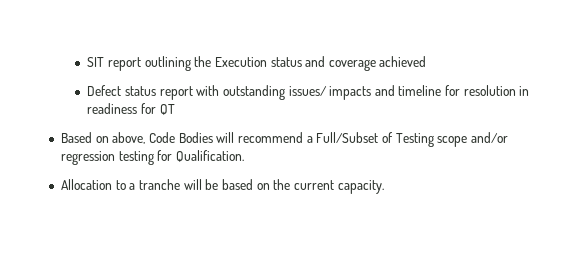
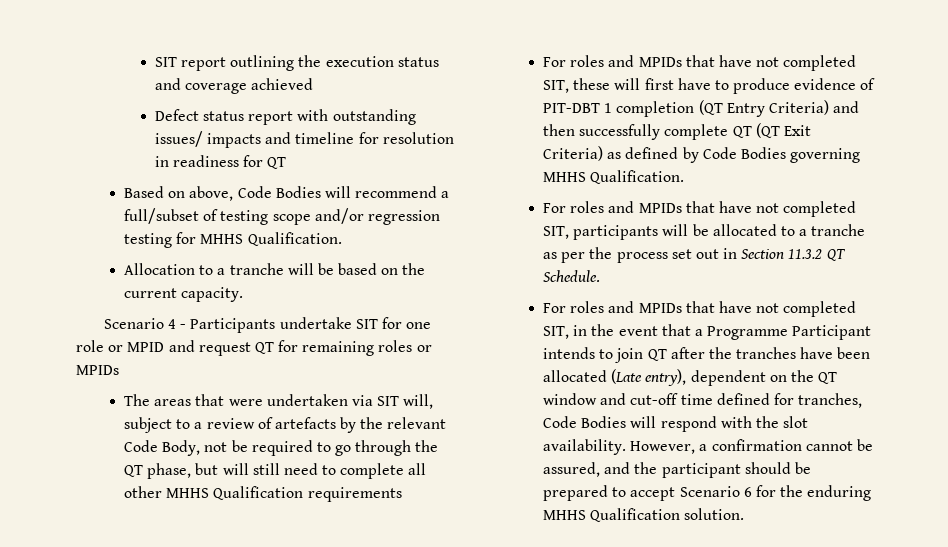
[214,57,267,67] Execution -> [325,56,394,67] execution
[316,132,434,147] Full/Subset of Testing -> [123,208,269,225] full/subset of testing
(173, 155) none -> [200,234,244,244] MHHS
(384, 187) none -> [103,317,432,333] [76,340,432,356] [76,365,119,375] [123,394,434,409] [123,417,447,433] [123,440,439,456] [123,463,427,479] [123,486,402,502] [542,55,857,71] [542,78,876,94] [542,100,860,117] [542,123,811,140] [542,146,861,163] [542,170,685,184] [542,201,857,217] [542,224,866,240] [542,247,845,263] [542,270,600,282] [542,301,857,317] [542,324,872,340] [542,347,871,363] [542,369,838,386] [542,393,863,408] [542,416,809,432] [542,439,873,455] [542,462,811,478] [542,485,872,501] [542,508,745,522] // Scenario 4 - Participants undertake SIT for one role or MPID and request QT for remaining roles or MPIDs // The areas that were undertaken via SIT will, subject to a review of artefacts by the relevant Code Body, not be required to go through the QT phase, but will still need to complete all other MHHS Qualification requirements // For roles and MPIDs that have not completed SIT, these will first have to produce evidence of PIT-DBT 1 completion (QT Entry Criteria) and then successfully complete QT (QT Exit Criteria) as defined by Code Bodies governing MHHS Qualification. // For roles and MPIDs that have not completed SIT, participants will be allocated to a tranche as per the process set out in Section 11.3.2 QT Schedule. // For roles and MPIDs that have not completed SIT, in the event that a Programme Participant intends to join QT after the tranches have been allocated (Late entry), dependent on the QT window and cut-off time defined for tranches, Code Bodies will respond with the slot availability. However, a confirmation cannot be assured, and the participant should be prepared to accept Scenario 6 for the enduring MHHS Qualification solution.

